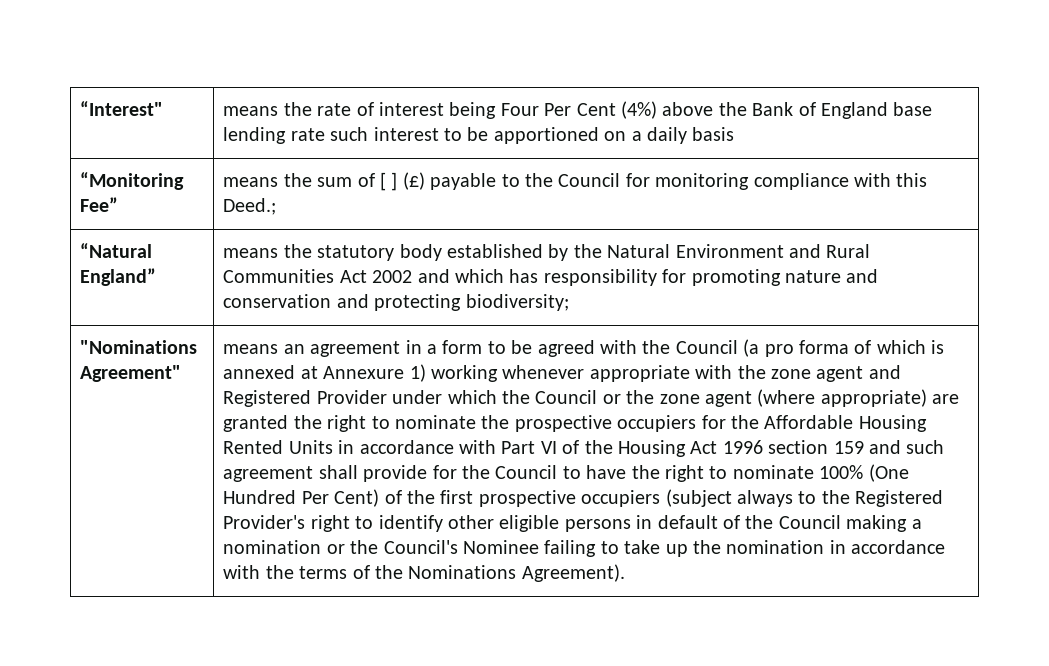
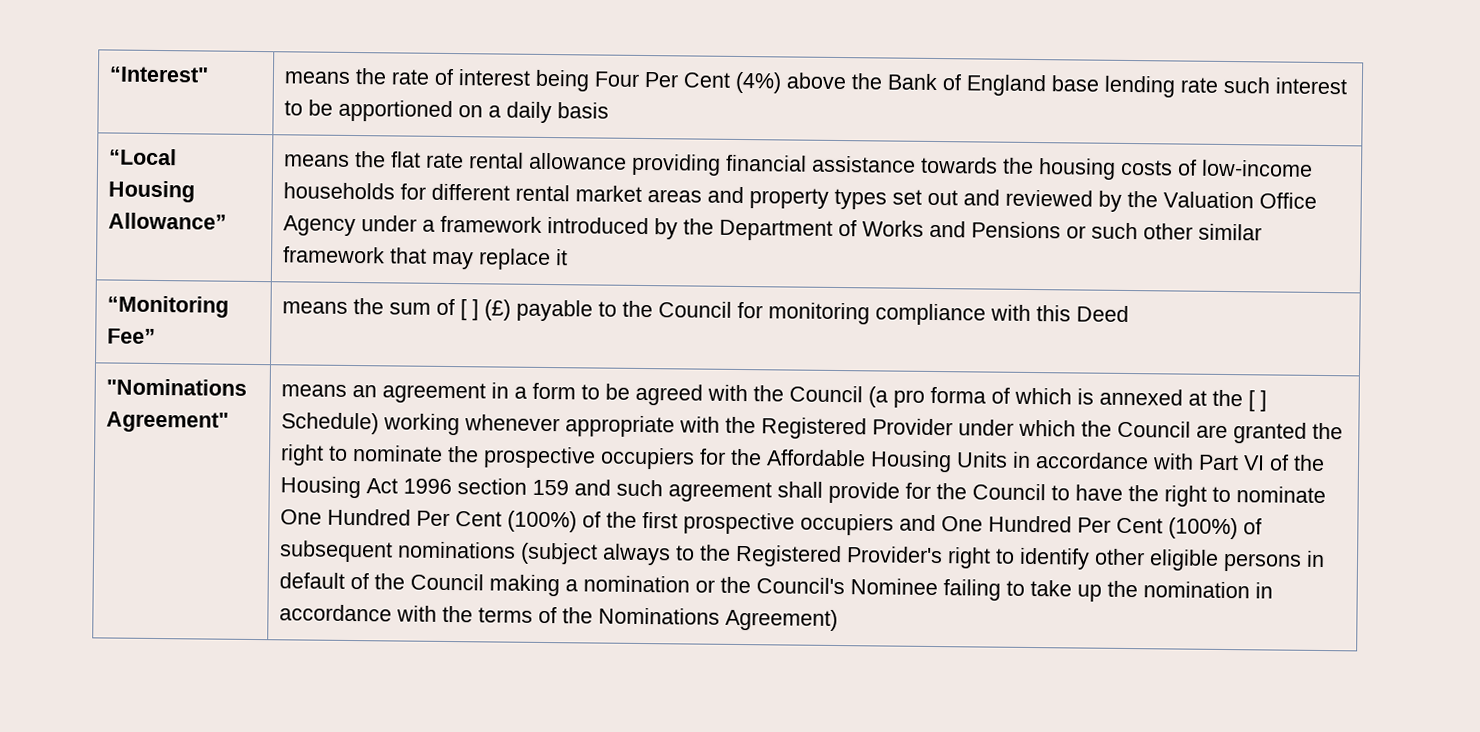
(735, 134) none -> [108,148,177,166] [107,180,195,203] [107,212,227,230] [283,151,1313,180] [282,182,1317,212] [282,215,1262,241] [282,246,568,271] // “Local Housing Allowance” | means the flat rate rental allowance providing financial assistance towards the housing costs of low-income households for different rental market areas and property types set out and reviewed by the Valuation Office Agency under a framework introduced by the Department of Works and Pensions or such other similar framework that may replace it
[223,198,277,215] [80,243,153,258] [80,268,157,286] [223,244,871,261] [223,269,879,286] [223,294,569,311] Deed.; // “Natural England” | means the statutory body established by the Natural Environment and Rural Communities Act 2002 and which has responsibility for promoting nature and conservation and protecting biodiversity; -> [1075,305,1129,322] Deed
[323,364,426,382] Annexure 1) -> [1211,389,1267,412] [280,412,379,435] the [ ] Schedule)
[771,365,901,382] zone agent and -> (756, 425) none
[602,389,927,407] or the zone agent (where appropriate) -> (1191, 429) none
[223,440,284,454] Rented -> (952, 461) none
[819,464,909,482] [223,489,380,507] 100% (One Hundred Per Cent) -> [279,508,577,533] One Hundred Per Cent (100%)
(661, 498) none -> [898,514,1262,540] [278,540,516,563] and One Hundred Per Cent (100%) of subsequent nominations
[521,564,625,582] Agreement). -> [724,608,838,632] Agreement)

